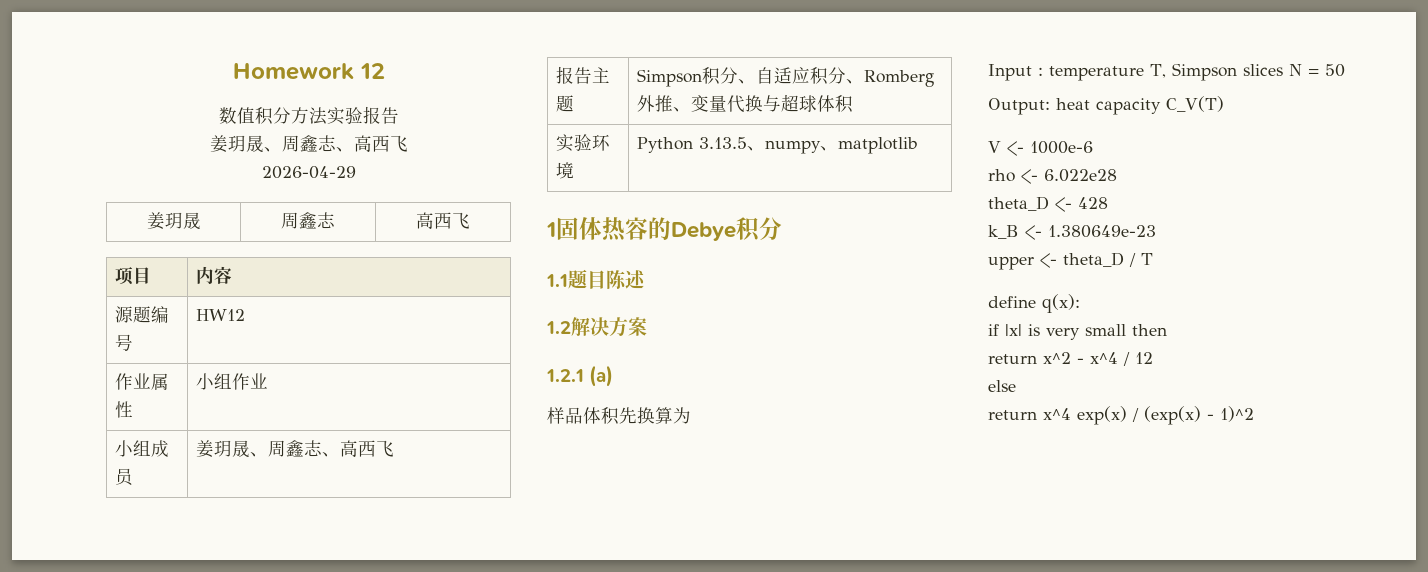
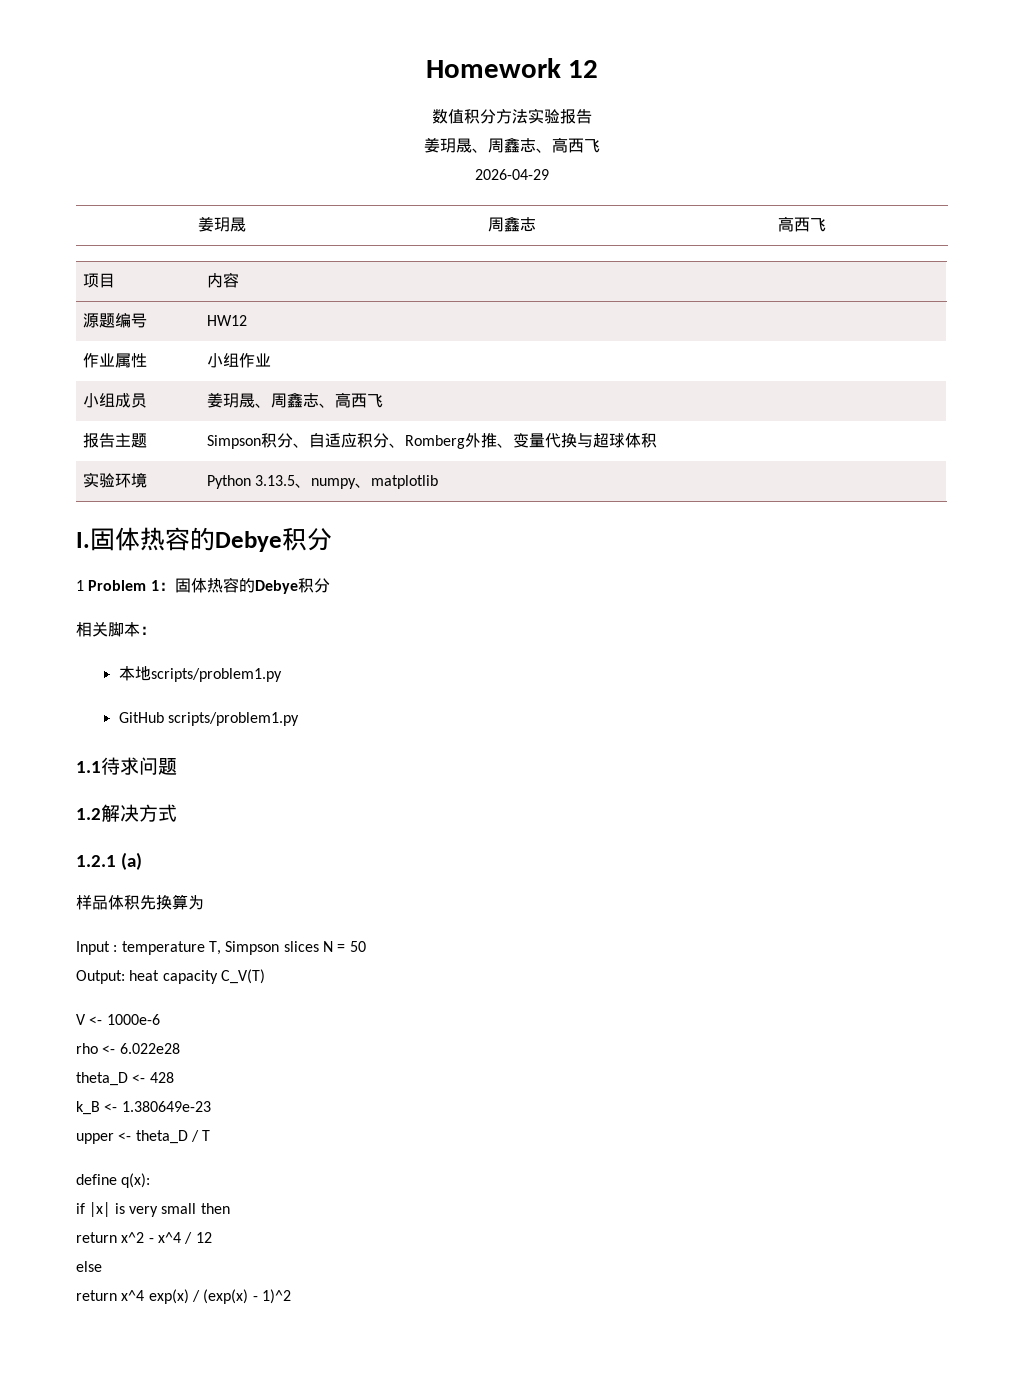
[546,217,782,242] 1固体热容的Debye积分 -> [76,527,332,552] [76,577,330,594] [76,622,156,637] [118,666,282,682] [118,712,300,726] I.固体热容的Debye积分 // 1 Problem 1：固体热容的Debye积分 // 相关脚本： // 本地scripts/problem1.py // GitHub scripts/problem1.py
[568,269,646,290] 题目陈述 -> [101,757,177,775] 待求问题
[628,317,647,336] 案 -> [158,804,177,822] 式

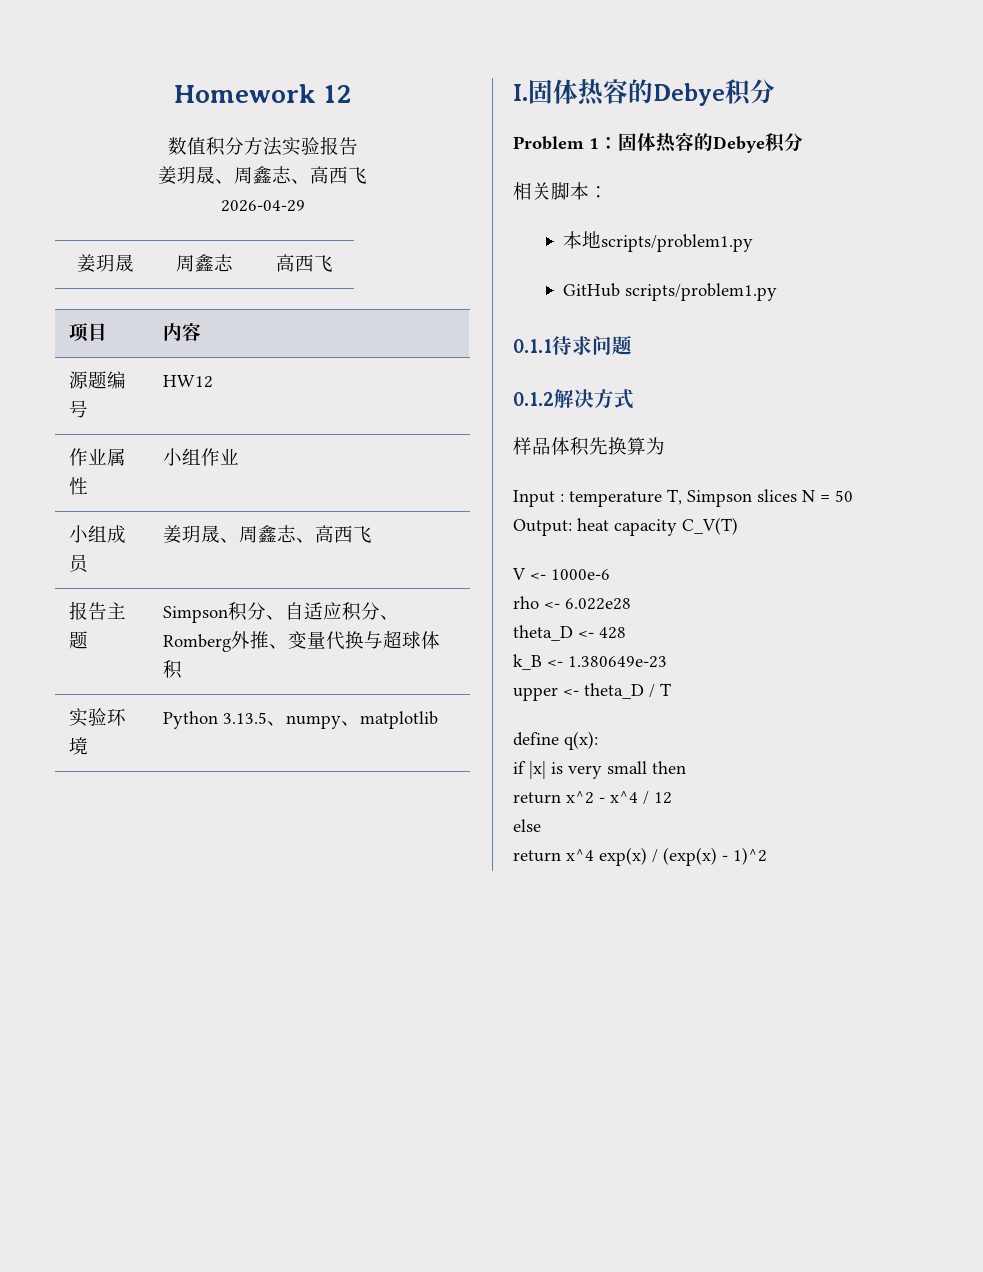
[76,580,84,591] 1 -> (775, 91) none
[76,761,101,773] 1.1 -> [513,339,552,353] 0.1.1
[76,808,101,820] 1.2 -> [513,392,554,406] 0.1.2
[76,852,142,870] // 1.2.1 (a) -> (634, 399) none

